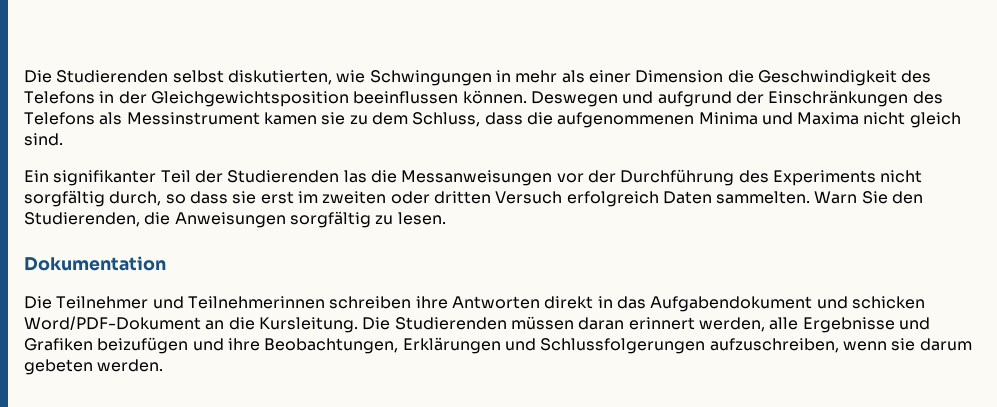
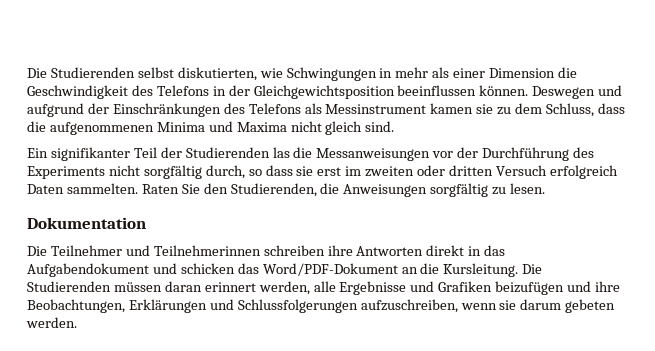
[814,191,858,204] Warn -> [141,184,179,194] Raten
(925, 302) none -> [237,263,259,274] das

